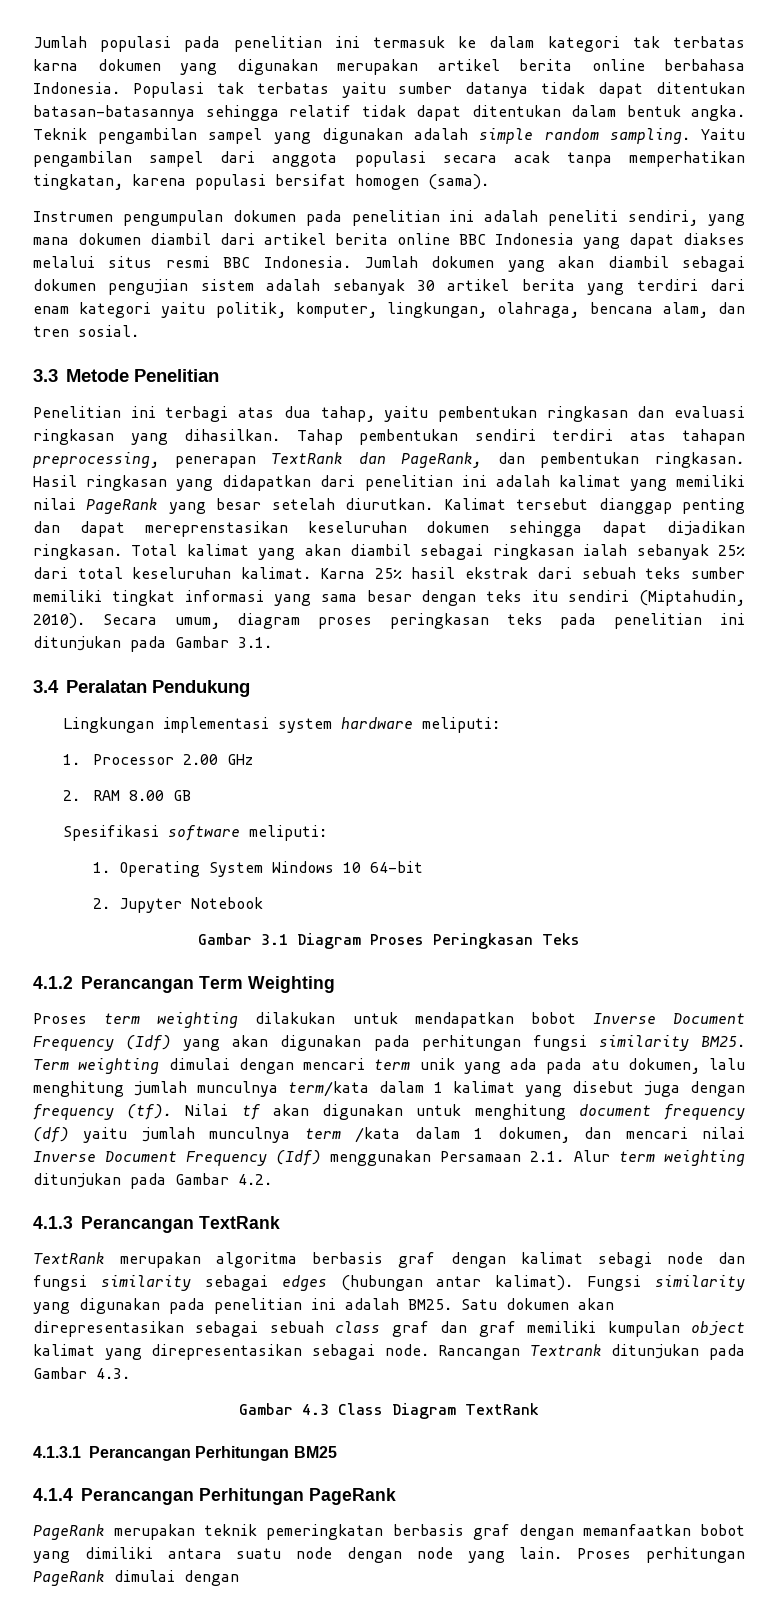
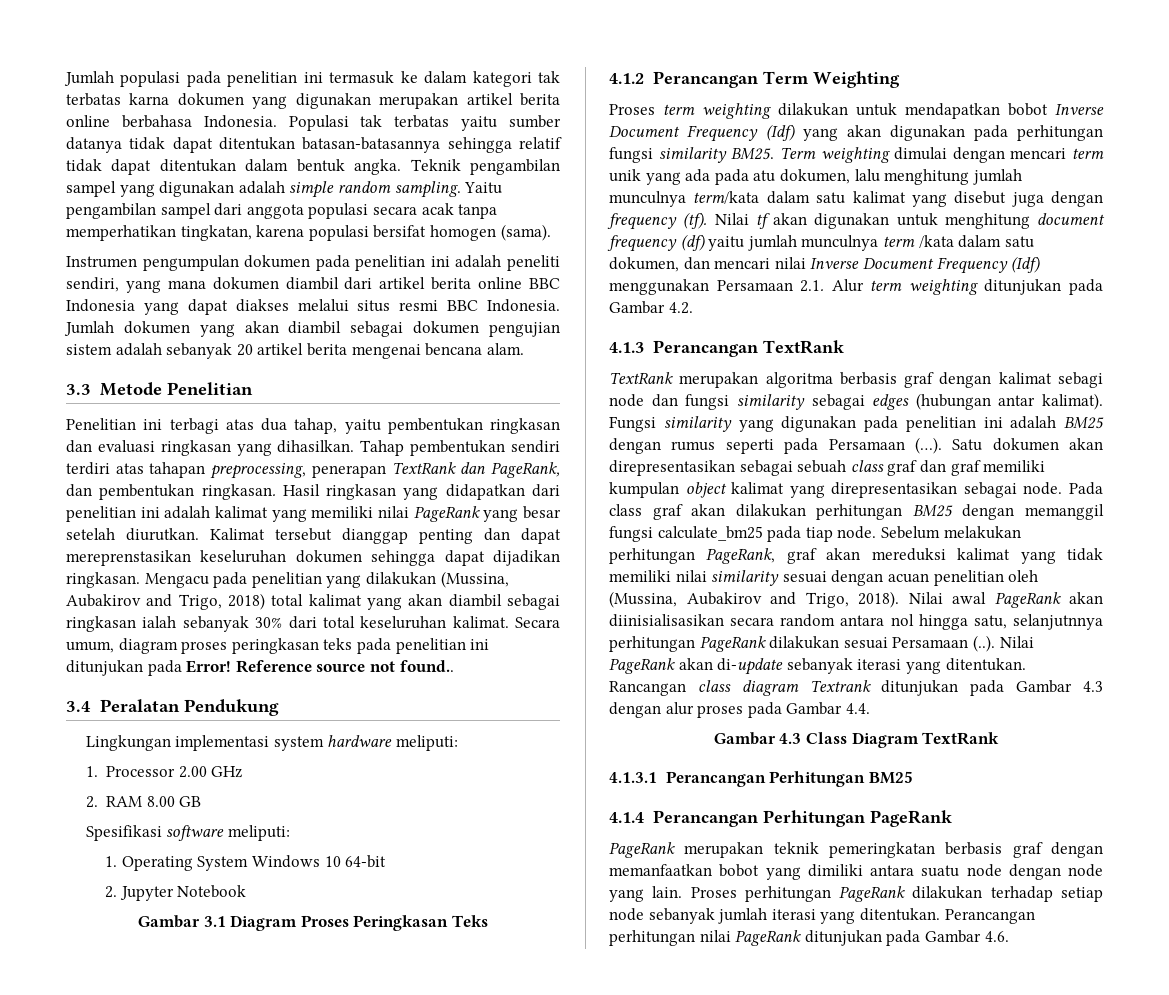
[417,279,745,295] [33,302,745,318] [33,325,139,337] 30 artikel berita yang terdiri dari enam kategori yaitu politik, komputer, lingkungan, olahraga, bencana alam, dan tren sosial. -> [236,343,524,359] 20 artikel berita mengenai bencana alam.
[131,544,178,556] Total -> [144,571,509,588] [66,593,304,610] Mengacu pada penelitian yang dilakukan (Mussina, Aubakirov and Trigo, 2018) total
[717,545,745,556] 25% -> [255,617,283,628] 30%
[320,567,745,579] [33,590,745,606] [33,613,85,629] Karna 25% hasil ekstrak dari sebuah teks sumber memiliki tingkat informasi yang sama besar dengan teks itu sendiri (Miptahudin, 2010). -> (509, 622) none
[175,636,272,648] Gambar 3.1. -> [186,660,454,673] Error! Reference source not found..
[434,1082,443,1093] 1 -> [816,192,846,204] satu
[474,1128,484,1139] 1 -> [1004,236,1034,248] satu
[408,1299,452,1310] BM25. -> [1064,417,1104,429] [609,437,942,454] BM25 dengan rumus seperti pada Persamaan (…).
[438,1344,745,1360] [33,1367,130,1379] Rancangan Textrank ditunjukan pada Gambar 4.3. -> [1069,482,1103,495] [609,504,1104,520] [609,526,1021,542] [609,548,1103,564] [609,570,1039,586] [609,591,1103,608] [609,614,1103,630] [609,635,1034,652] [609,658,1026,675] [609,680,1103,696] [609,702,870,718] Pada class graf akan dilakukan perhitungan BM25 dengan memanggil fungsi calculate_bm25 pada tiap node. Sebelum melakukan perhitungan PageRank, graf akan mereduksi kalimat yang tidak memiliki nilai similarity sesuai dengan acuan penelitian oleh (Mussina, Aubakirov and Trigo, 2018). Nilai awal PageRank akan diinisialisasikan secara random antara nol hingga satu, selanjutnnya perhitungan PageRank dilakukan sesuai Persamaan (..). Nilai PageRank akan di-update sebanyak iterasi yang ditentukan. Rancangan class diagram Textrank ditunjukan pada Gambar 4.3 dengan alur proses pada Gambar 4.4.
[114,1570,239,1586] dimulai dengan -> [912,886,1103,902] [609,908,1035,924] [609,930,1009,946] dilakukan terhadap setiap node sebanyak jumlah iterasi yang ditentukan. Perancangan perhitungan nilai PageRank ditunjukan pada Gambar 4.6.

